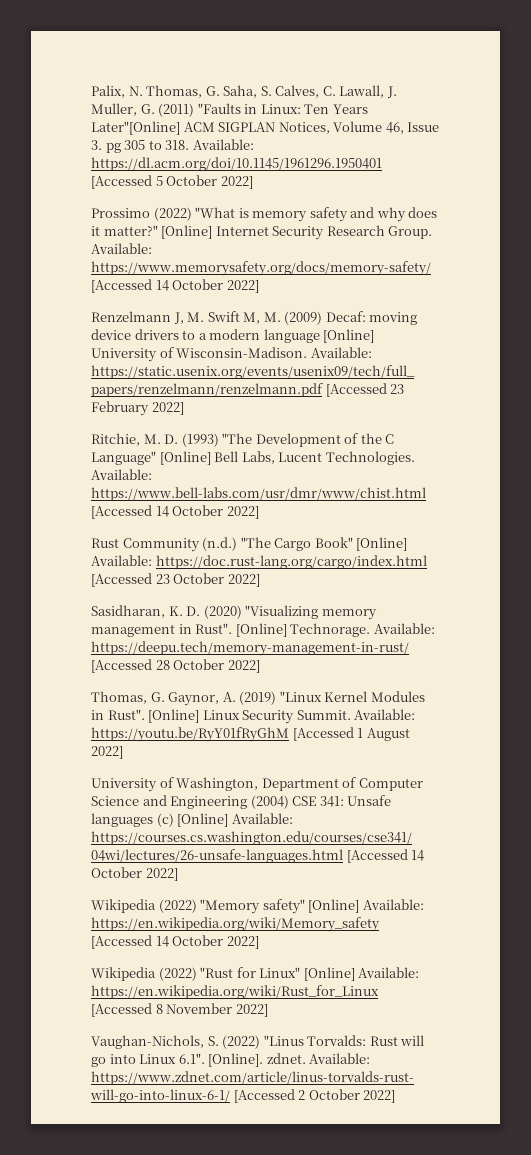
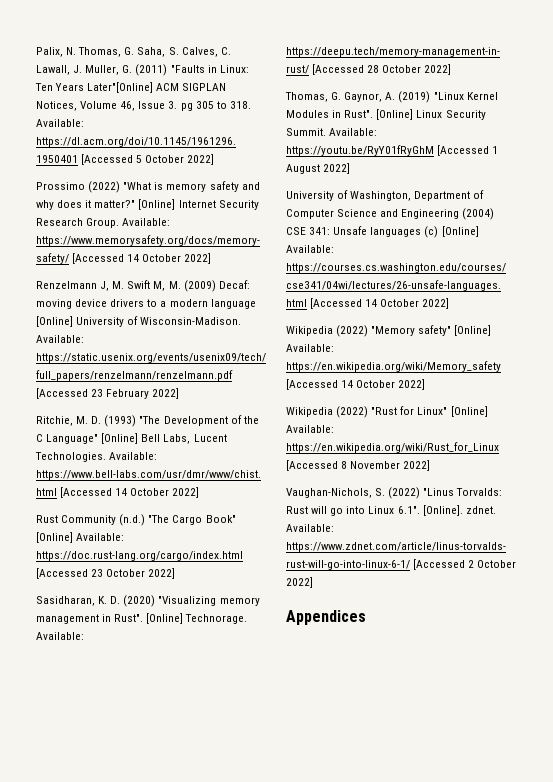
(396, 1096) none -> [286,610,366,625] // Appendices

